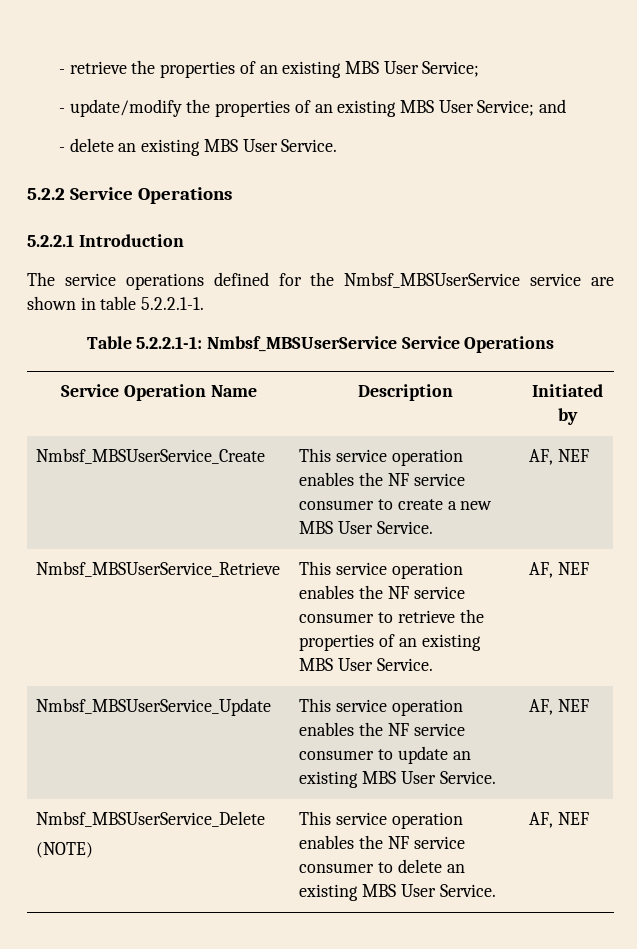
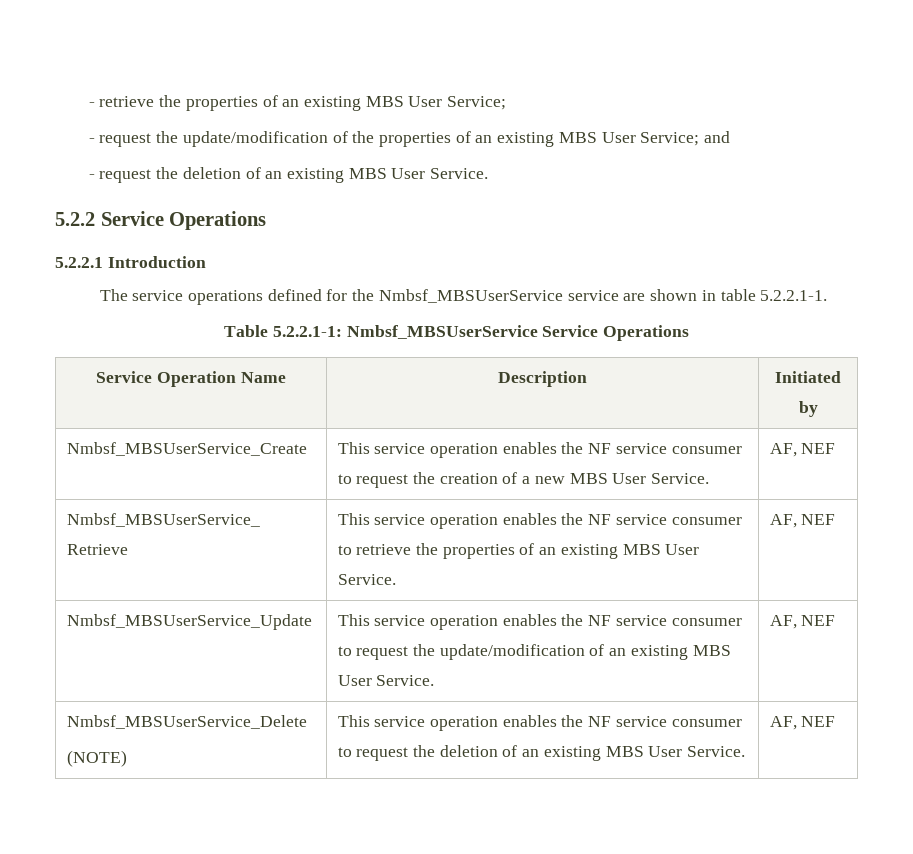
[69,99,182,117] update/modify -> [99,131,348,147] request the update/modification of
[69,138,114,152] delete -> [99,167,261,183] request the deletion of
[397,499,443,510] create -> [356,472,518,488] request the creation of
[397,746,448,764] update -> [356,644,605,660] request the update/modification of
[397,859,442,873] delete -> [356,745,518,761] request the deletion of

